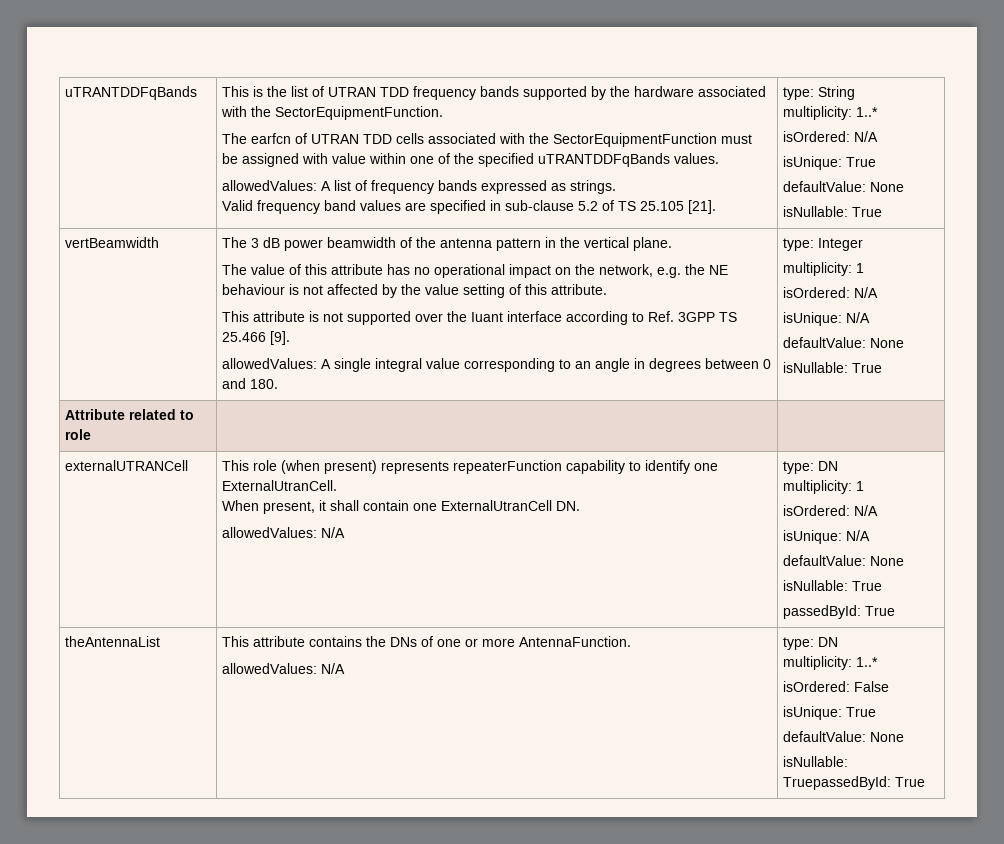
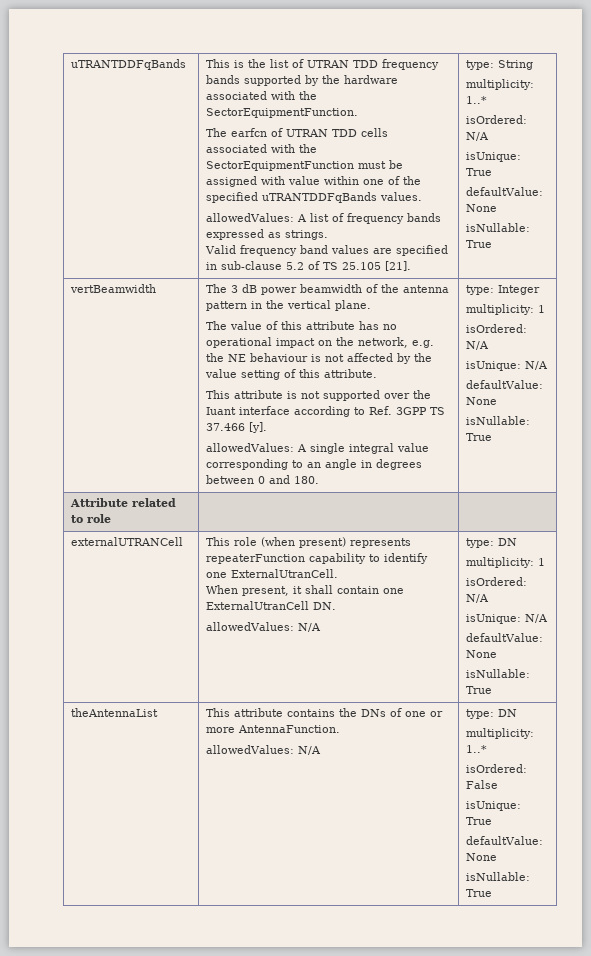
[222,331,291,345] 25.466 [9]. -> [205,422,267,433] 37.466 [y].
[783,605,896,619] // passedById: True -> (492, 690) none
[783,776,892,790] TruepassedById: -> (530, 876) none

